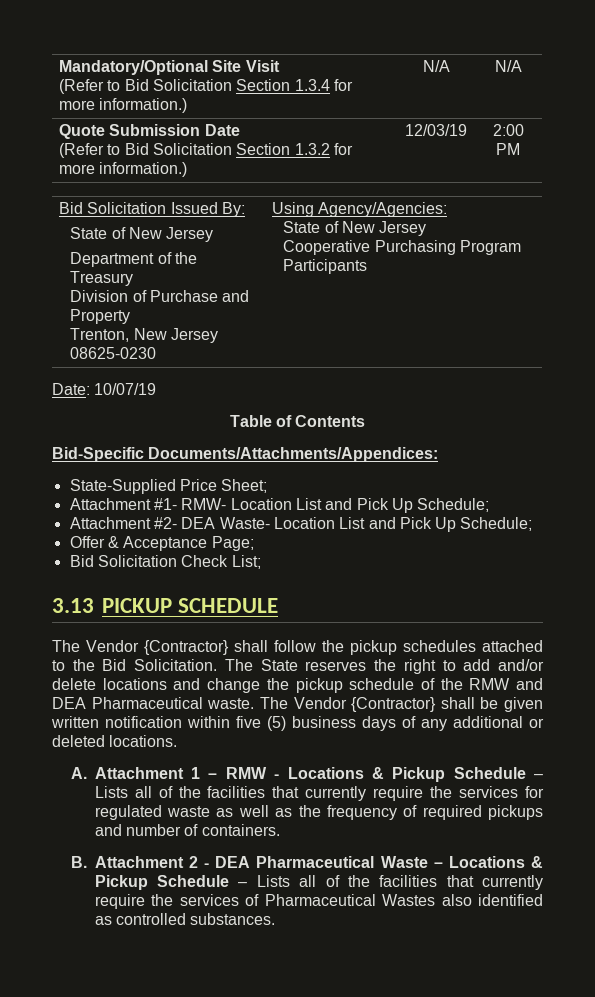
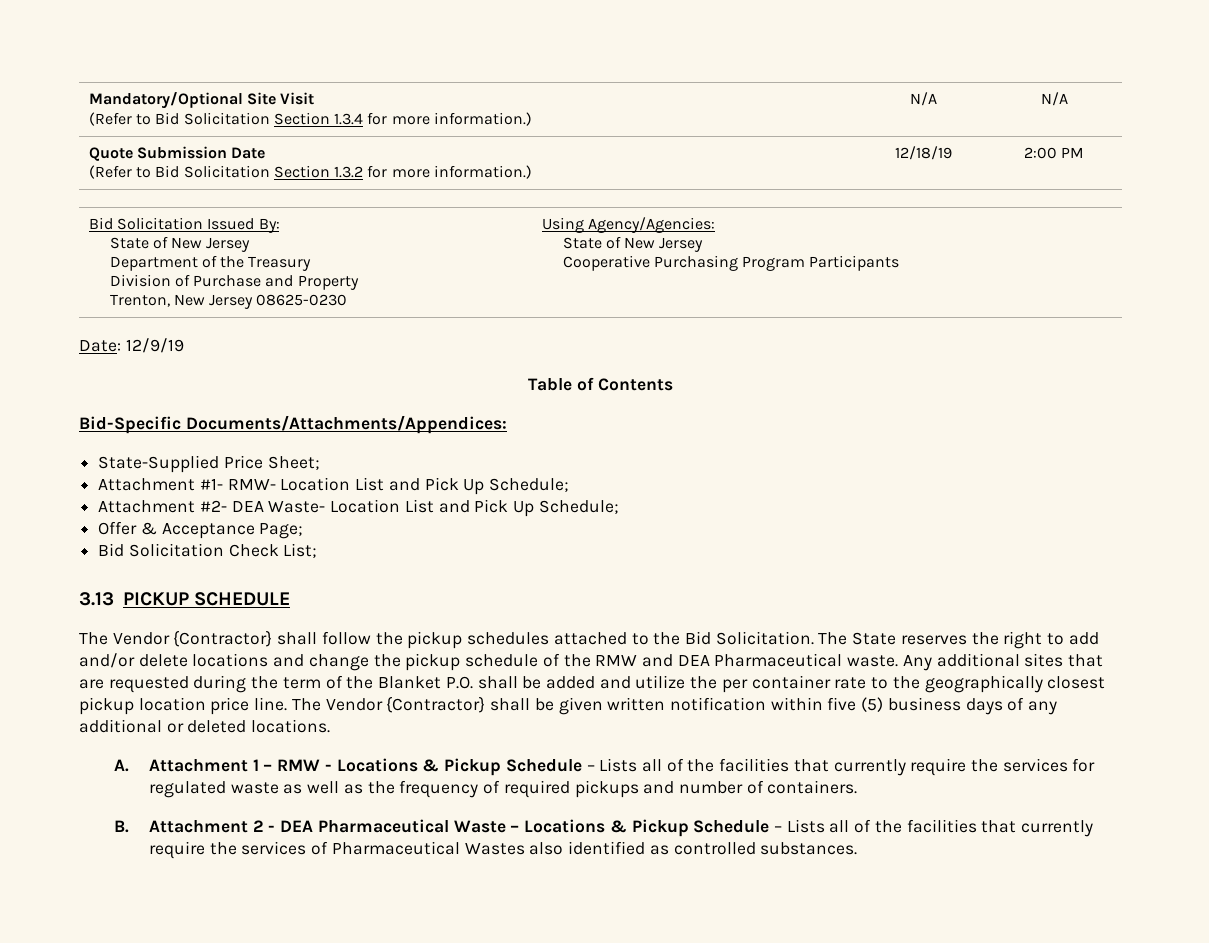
[405,124,467,136] 12/03/19 -> [894,146,952,160] 12/18/19
[94,383,157,395] 10/07/19 -> [125,338,184,353] 12/9/19
(255, 703) none -> [902,653,1104,671] [79,675,1106,693] [79,697,288,715] Any additional sites that are requested during the term of the Blanket P.O. shall be added and utilize the per container rate to the geographically closest pickup location price line.

